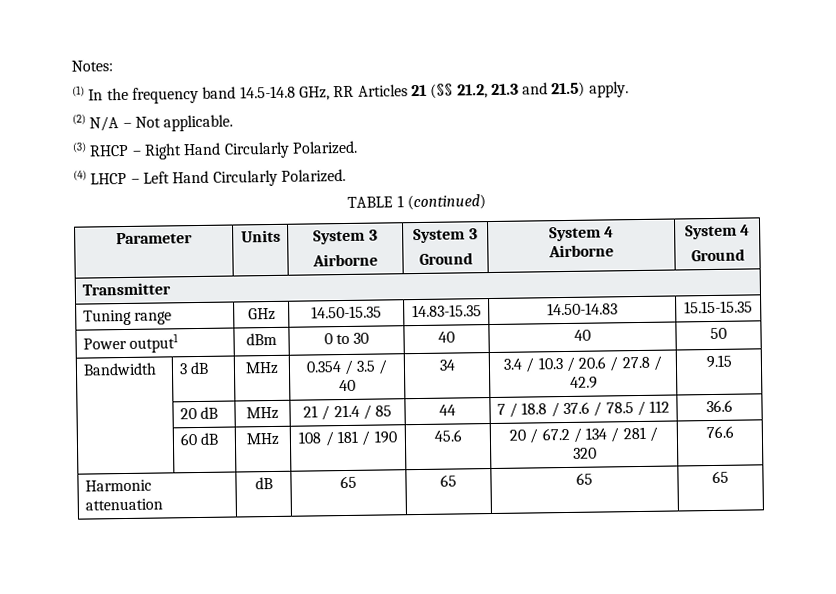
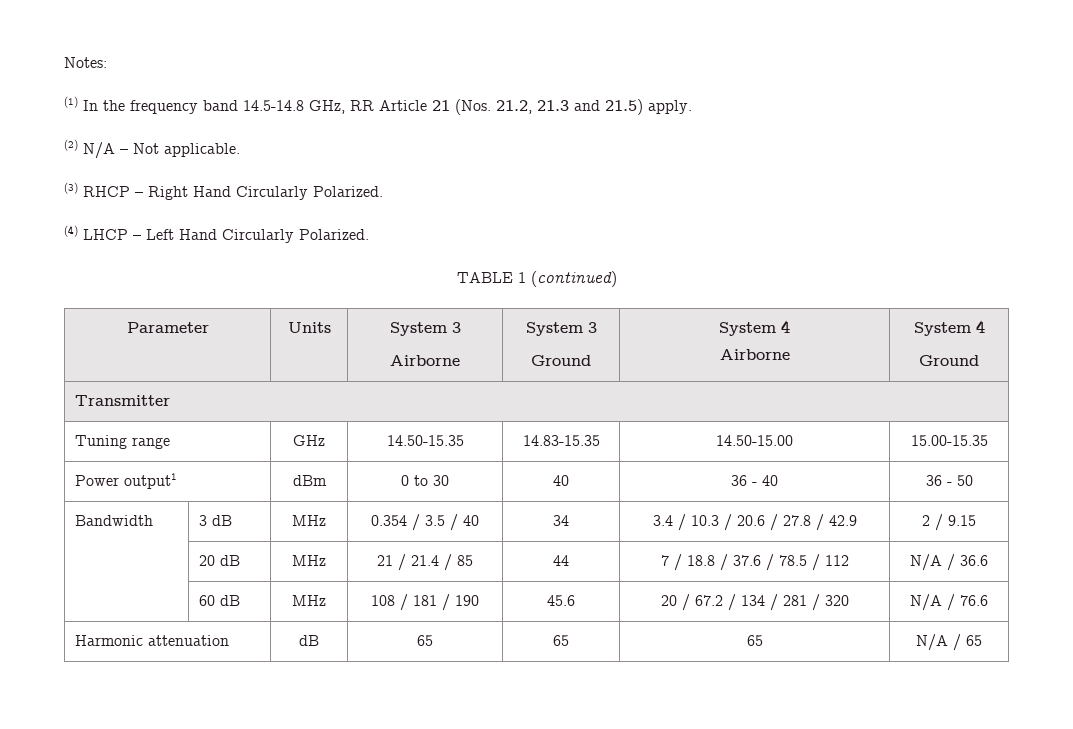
[357,83,454,99] Articles 21 (§§ -> [379,99,491,115] Article 21 (Nos.
[547,302,618,316] [684,300,753,314] 14.50-14.83 | 15.15-15.35 -> [716,435,793,446] [910,435,988,446] 14.50-15.00 | 15.00-15.35
[574,329,591,341] 40 | -> [731,475,778,486] [925,475,952,486] 36 - 40 | 36 -
(598, 382) none -> [922,514,943,531] 2 /
(671, 406) none -> [910,554,955,571] N/A /
(597, 453) none -> [910,594,955,611] N/A /
(593, 478) none -> [916,634,961,651] N/A /

